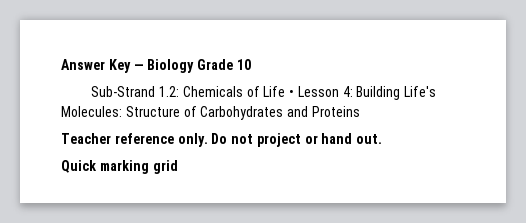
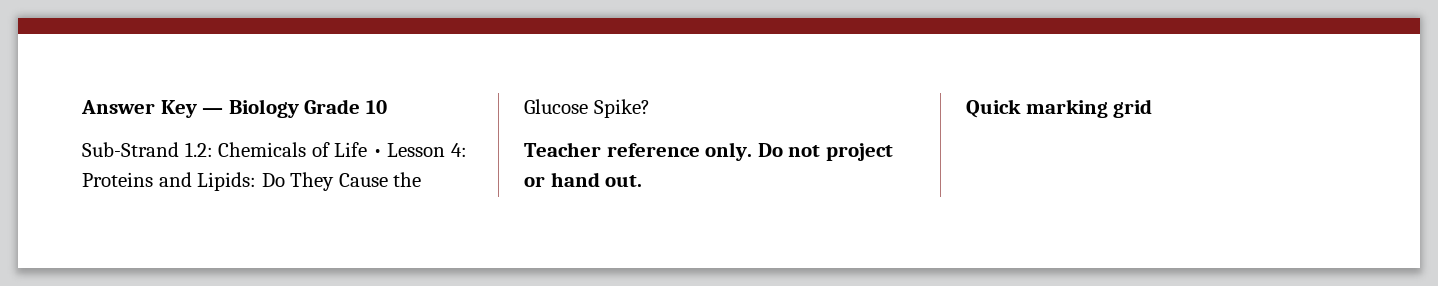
[356,86,437,100] [61,106,360,120] Building Life's Molecules: Structure of Carbohydrates and Proteins -> [82,172,422,191] [524,99,650,118] Proteins and Lipids: Do They Cause the Glucose Spike?

